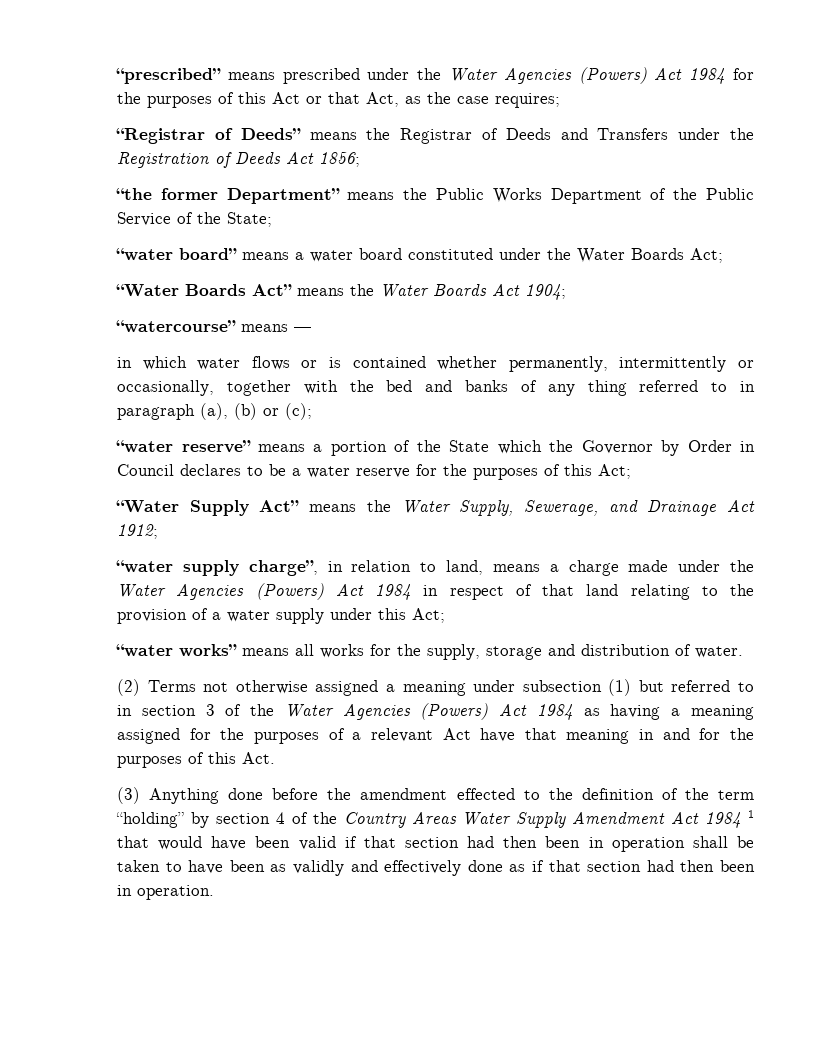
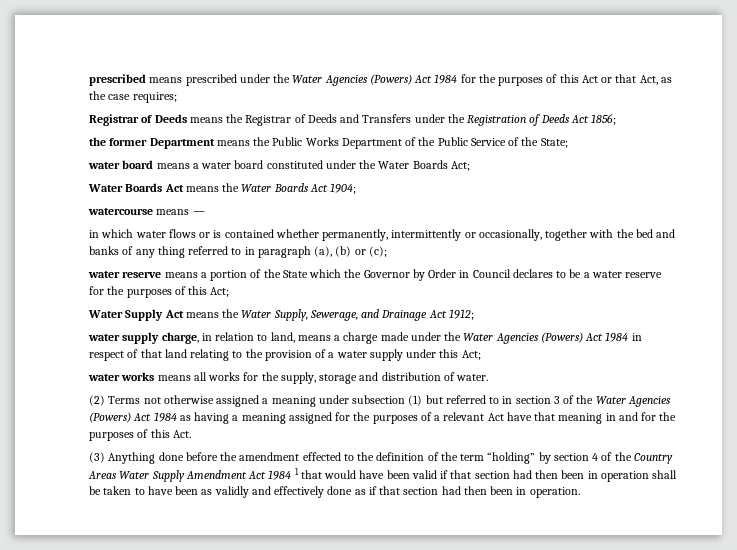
[116,68,222,84] “prescribed” -> [89,74,147,86] prescribed
[116,128,301,144] “Registrar of Deeds” -> [89,114,187,126] Registrar of Deeds
[116,188,340,204] “the former Department” -> [89,137,215,149] the former Department
[116,248,238,261] “water board” -> [88,160,154,169] water board
[116,284,293,297] “Water Boards Act” -> [88,183,184,192] Water Boards Act
[116,320,237,333] “watercourse” -> [88,208,154,215] watercourse
[116,440,251,453] “water reserve” -> [88,271,162,278] water reserve
[116,500,300,516] “Water Supply Act” -> [88,309,184,321] Water Supply Act
[116,560,318,576] “water supply charge”, -> [88,332,199,344] water supply charge,
[116,644,238,657] “water works” -> [88,372,155,381] water works

